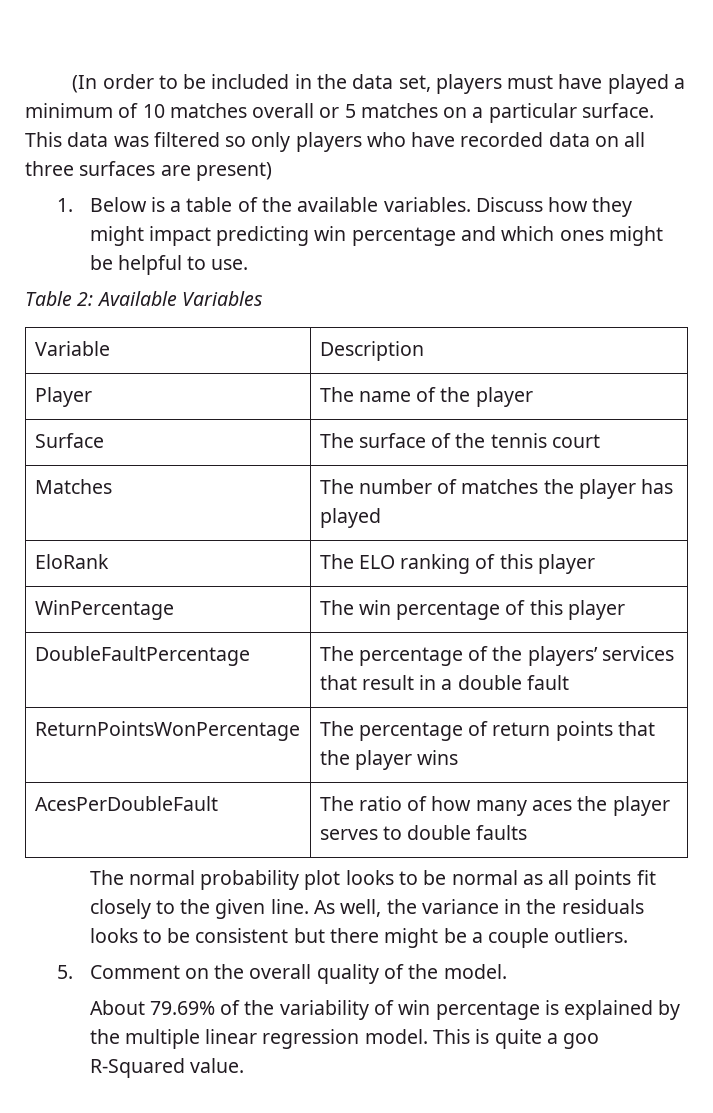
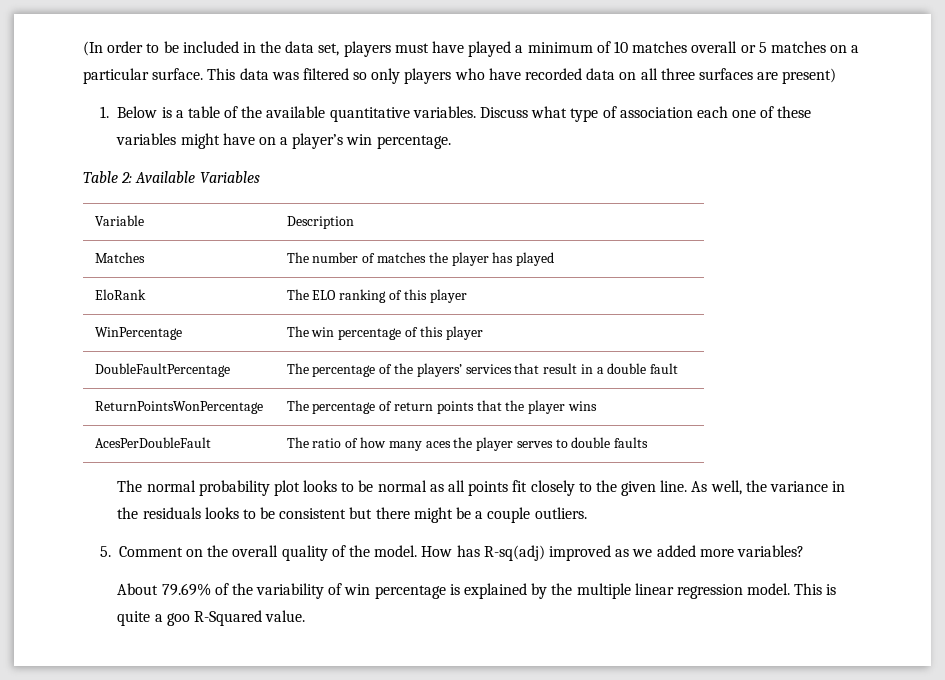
(379, 204) none -> [329,107,410,122] quantitative
[548,197,633,217] [89,226,663,246] [89,255,249,275] how they might impact predicting win percentage and which ones might be helpful to use. -> [531,106,812,122] [116,133,451,149] what type of association each one of these variables might have on a player’s win percentage.
[34,387,92,407] [319,387,533,407] [34,433,104,448] [319,433,600,448] // Player | The name of the player // Surface | The surface of the tennis court -> (354, 222) none
(507, 971) none -> [421,545,804,561] How has R-sq(adj) improved as we added more variables?

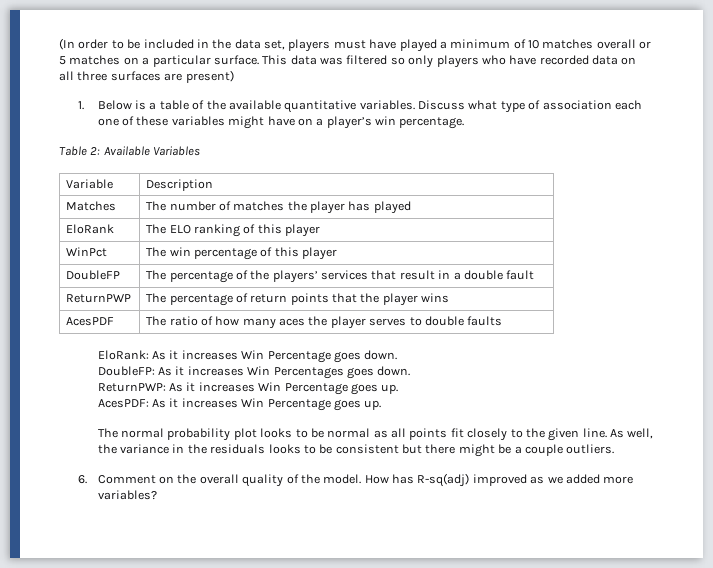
[94,327,182,340] WinPercentage -> [66,247,108,257] WinPct
[94,363,230,377] DoubleFaultPercentage -> [66,270,121,280] DoubleFP
[94,401,263,414] ReturnPointsWonPercentage -> [66,294,132,303] ReturnPWP
[94,437,211,448] AcesPerDoubleFault -> [66,317,115,326] AcesPDF
(649, 442) none -> [97,350,398,363] [97,366,411,379] [97,382,399,395] [97,398,382,411] // EloRank: As it increases Win Percentage goes down. // DoubleFP: As it increases Win Percentages goes down. // ReturnPWP: As it increases Win Percentage goes up. // AcesPDF: As it increases Win Percentage goes up.
[100,546,112,557] 5. -> [78,475,88,484] 6.
[117,583,837,599] [117,610,306,626] // About 79.69% of the variability of win percentage is explained by the multiple linear regression model. This is quite a goo R-Squared value. -> (157, 495) none

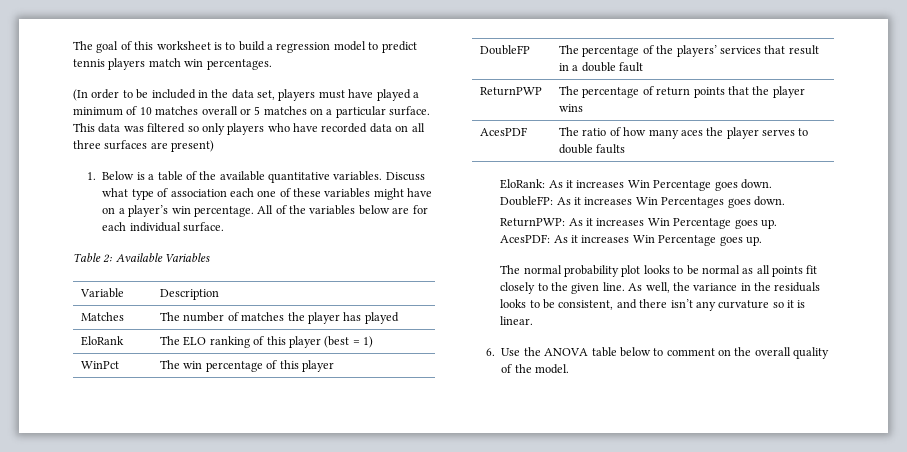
(59, 44) none -> [73,41,417,53] [73,58,272,70] The goal of this worksheet is to build a regression model to predict tennis players match win percentages. //
(465, 123) none -> [257,205,428,215] [102,222,225,232] All of the variables below are for each individual surface.
(320, 230) none -> [324,336,374,348] (best = 1)
[335,444,615,457] [78,475,156,484] consistent but there might be a couple outliers. // 6. Comment -> [558,299,806,311] [500,316,534,325] [486,347,715,357] consistent, and there isn’t any curvature so it is linear. // 6. Use the ANOVA table below to comment
[364,473,634,487] [97,490,157,500] How has R-sq(adj) improved as we added more variables? -> (570, 369) none

